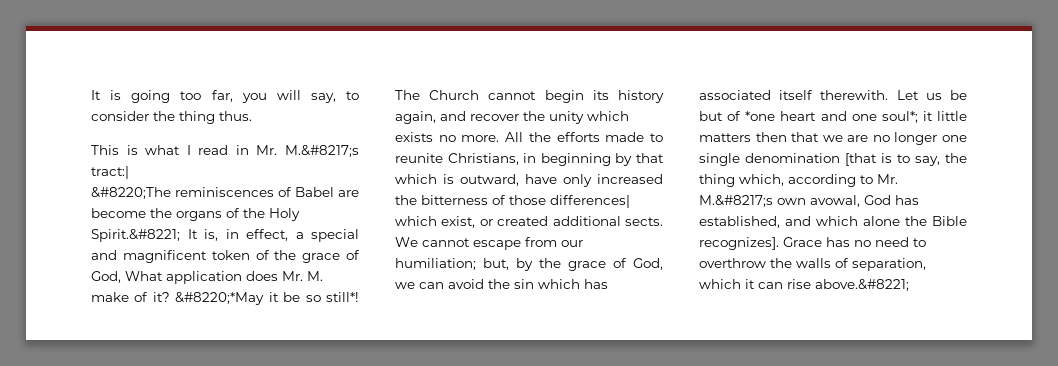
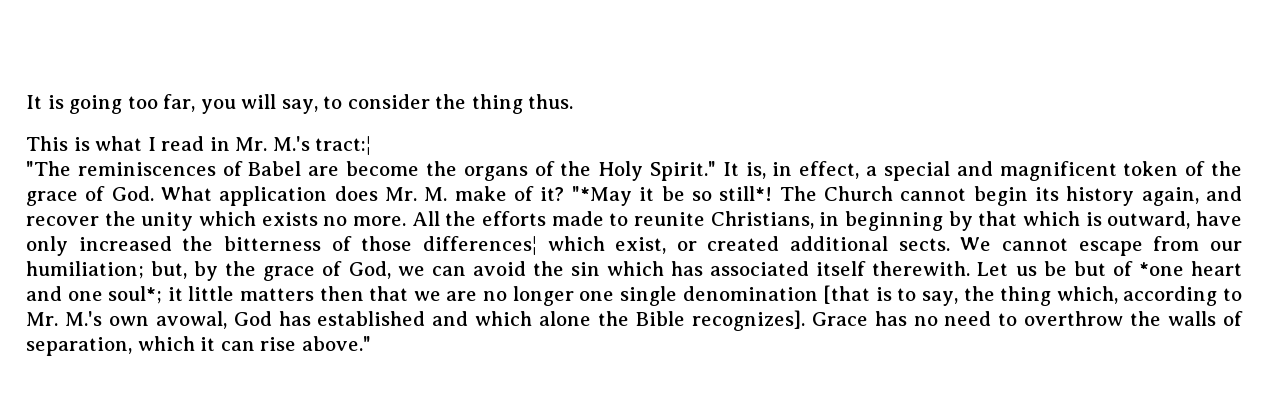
[285,145,359,157] [91,166,129,179] [91,187,171,199] M.&#8217;s tract:| // &#8220;The -> [272,136,372,155] [26,161,71,176] M.'s tract:¦ // "The
[91,229,180,242] Spirit.&#8221; -> [650,161,717,181] Spirit."
[91,271,121,283] God, -> [111,186,154,201] God.
[175,292,265,305] &#8220;*May -> [571,186,632,206] "*May
[550,195,630,208] differences| -> [422,236,537,255] differences¦
[699,195,773,207] M.&#8217;s -> [64,311,102,326] M.'s
[699,216,780,228] established, -> [317,311,426,326] established
[815,279,909,291] above.&#8221; -> [301,336,371,351] above."

